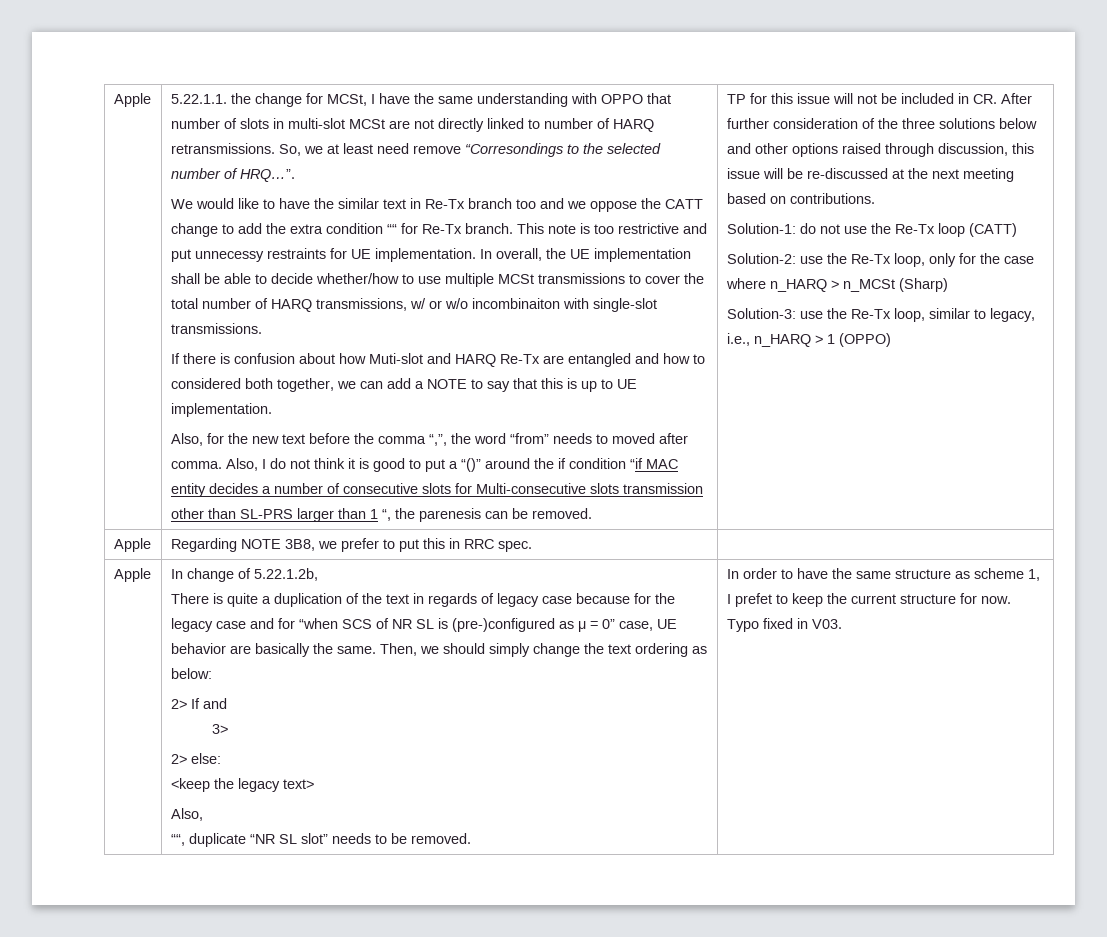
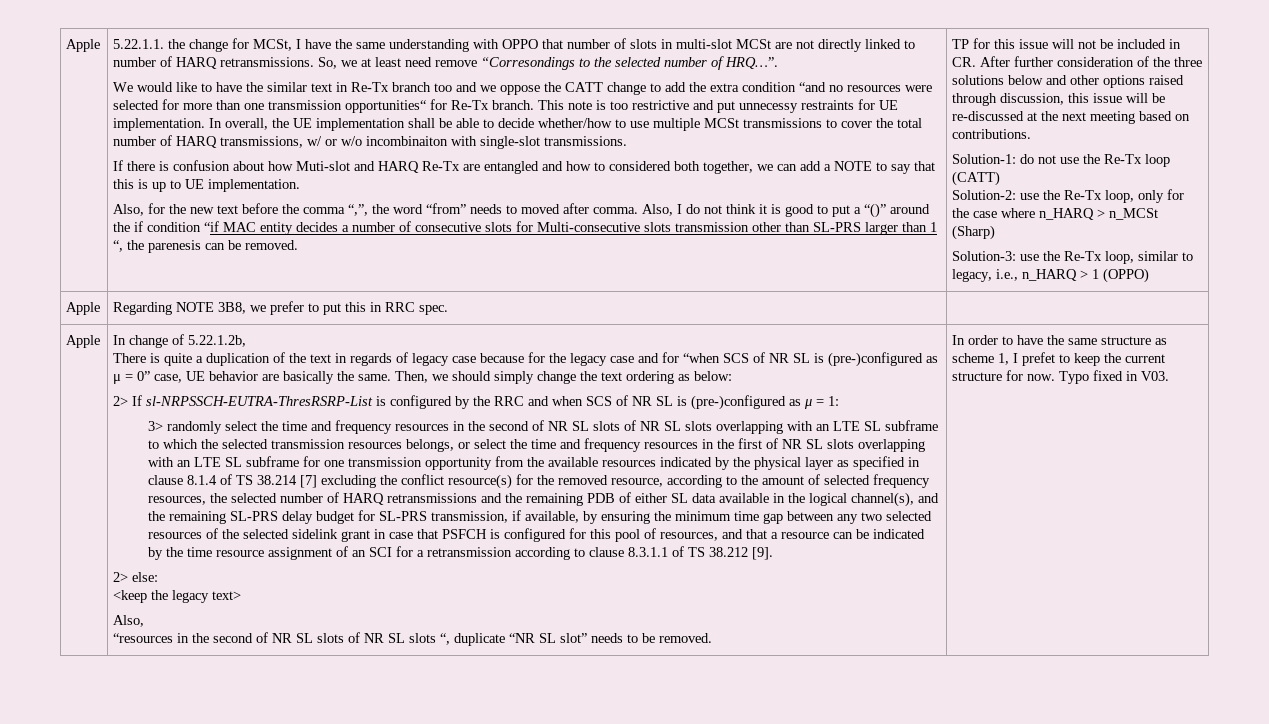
[386,224,397,234] ““ -> [799,82,933,92] [113,99,427,113] “and no resources were selected for more than one transmission opportunities“
[202,698,227,709] [212,724,229,734] and // 3> -> [146,395,840,410] [148,420,939,434] [148,438,926,452] [148,456,921,470] [148,474,931,489] [148,492,940,507] [148,510,933,524] [148,528,926,542] [148,546,774,560] sl-NRPSSCH-EUTRA-ThresRSRP-List is configured by the RRC and when SCS of NR SL is (pre-)configured as μ = 1: // 3> randomly select the time and frequency resources in the second of NR SL slots of NR SL slots overlapping with an LTE SL subframe to which the selected transmission resources belongs, or select the time and frequency resources in the first of NR SL slots overlapping with an LTE SL subframe for one transmission opportunity from the available resources indicated by the physical layer as specified in clause 8.1.4 of TS 38.214 [7] excluding the conflict resource(s) for the removed resource, according to the amount of selected frequency resources, the selected number of HARQ retransmissions and the remaining PDB of either SL data available in the logical channel(s), and the remaining SL-PRS delay budget for SL-PRS transmission, if available, by ensuring the minimum time gap between any two selected resources of the selected sidelink grant in case that PSFCH is configured for this pool of resources, and that a resource can be indicated by the time resource assignment of an SCI for a retransmission according to clause 8.3.1.1 of TS 38.212 [9].
[170,834,185,846] ““, -> [113,632,451,645] “resources in the second of NR SL slots of NR SL slots “,

